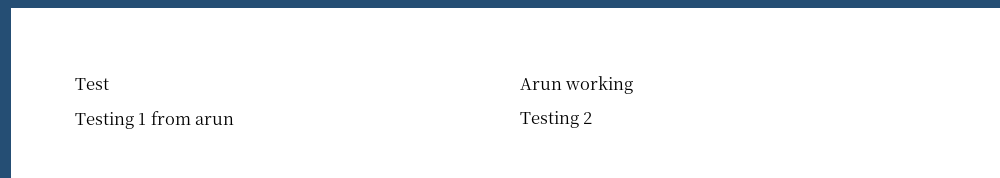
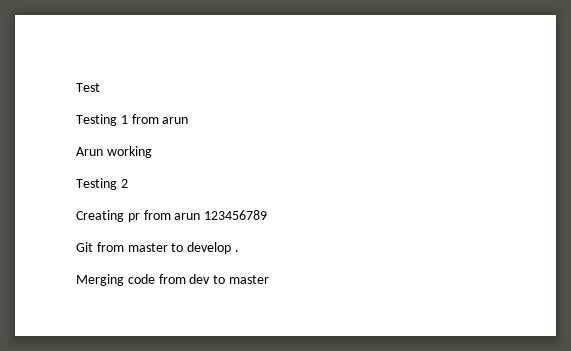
(593, 118) none -> [76,210,268,222] [76,242,239,254] [76,274,269,286] // Creating pr from arun 123456789 // Git from master to develop . // Merging code from dev to master

